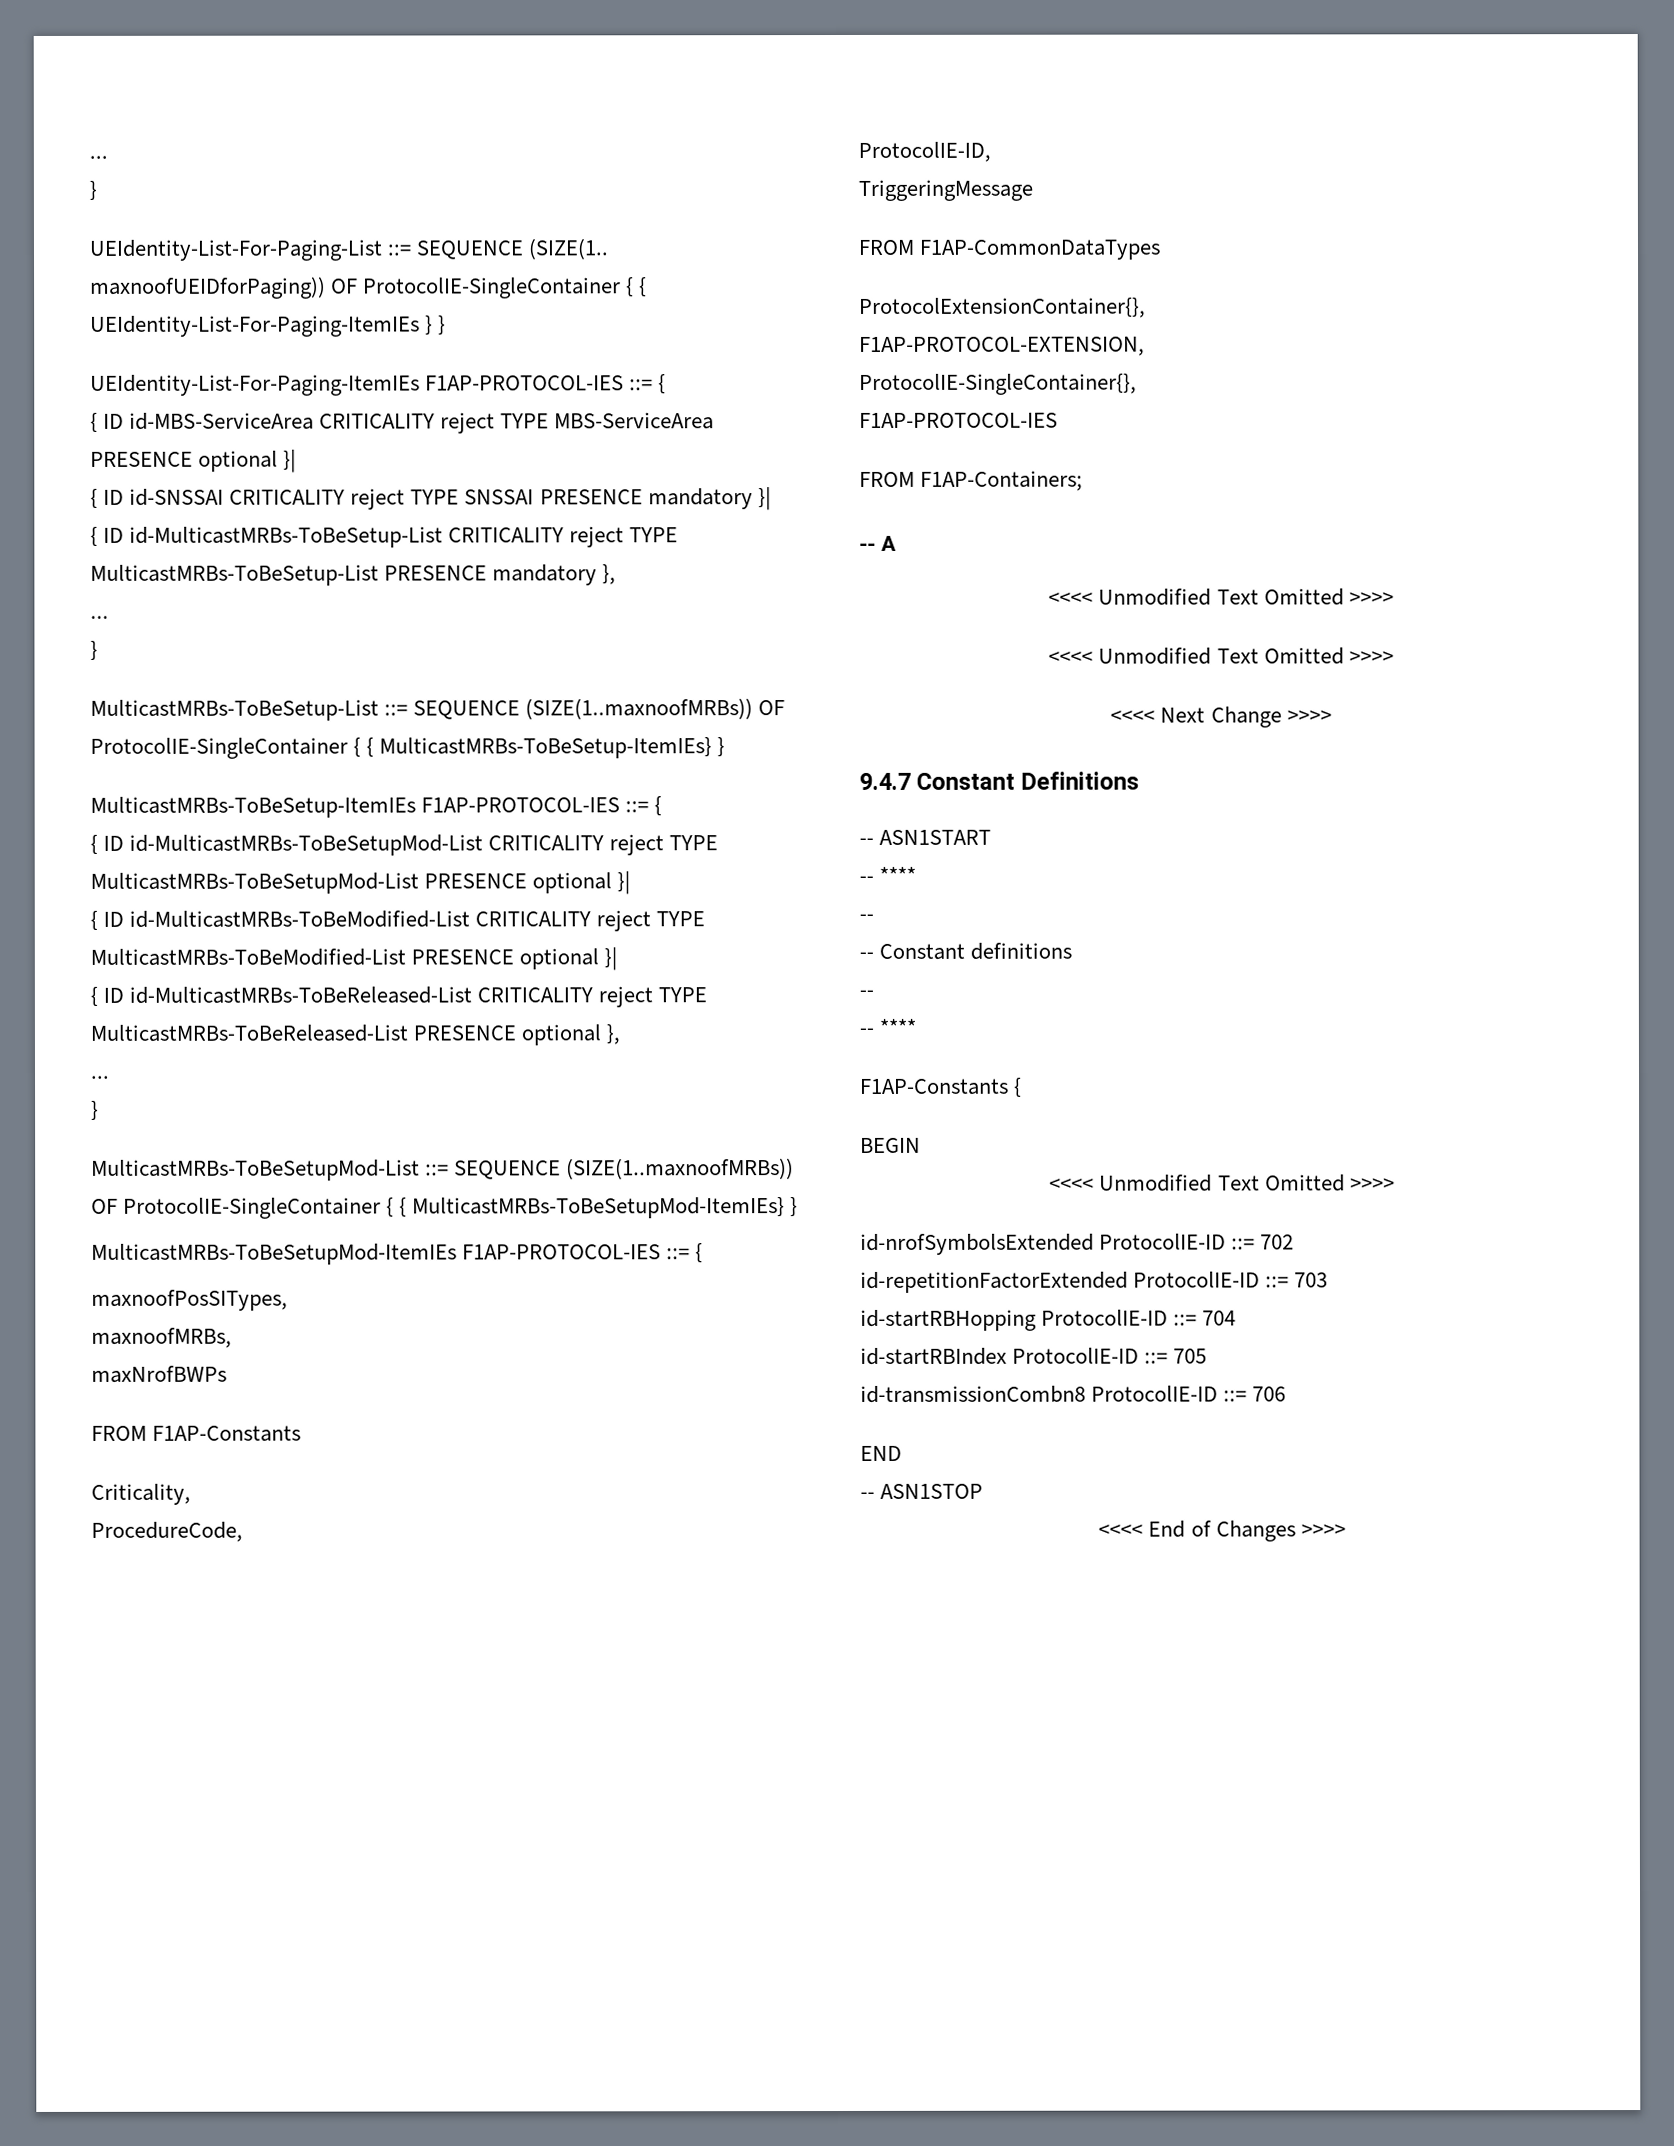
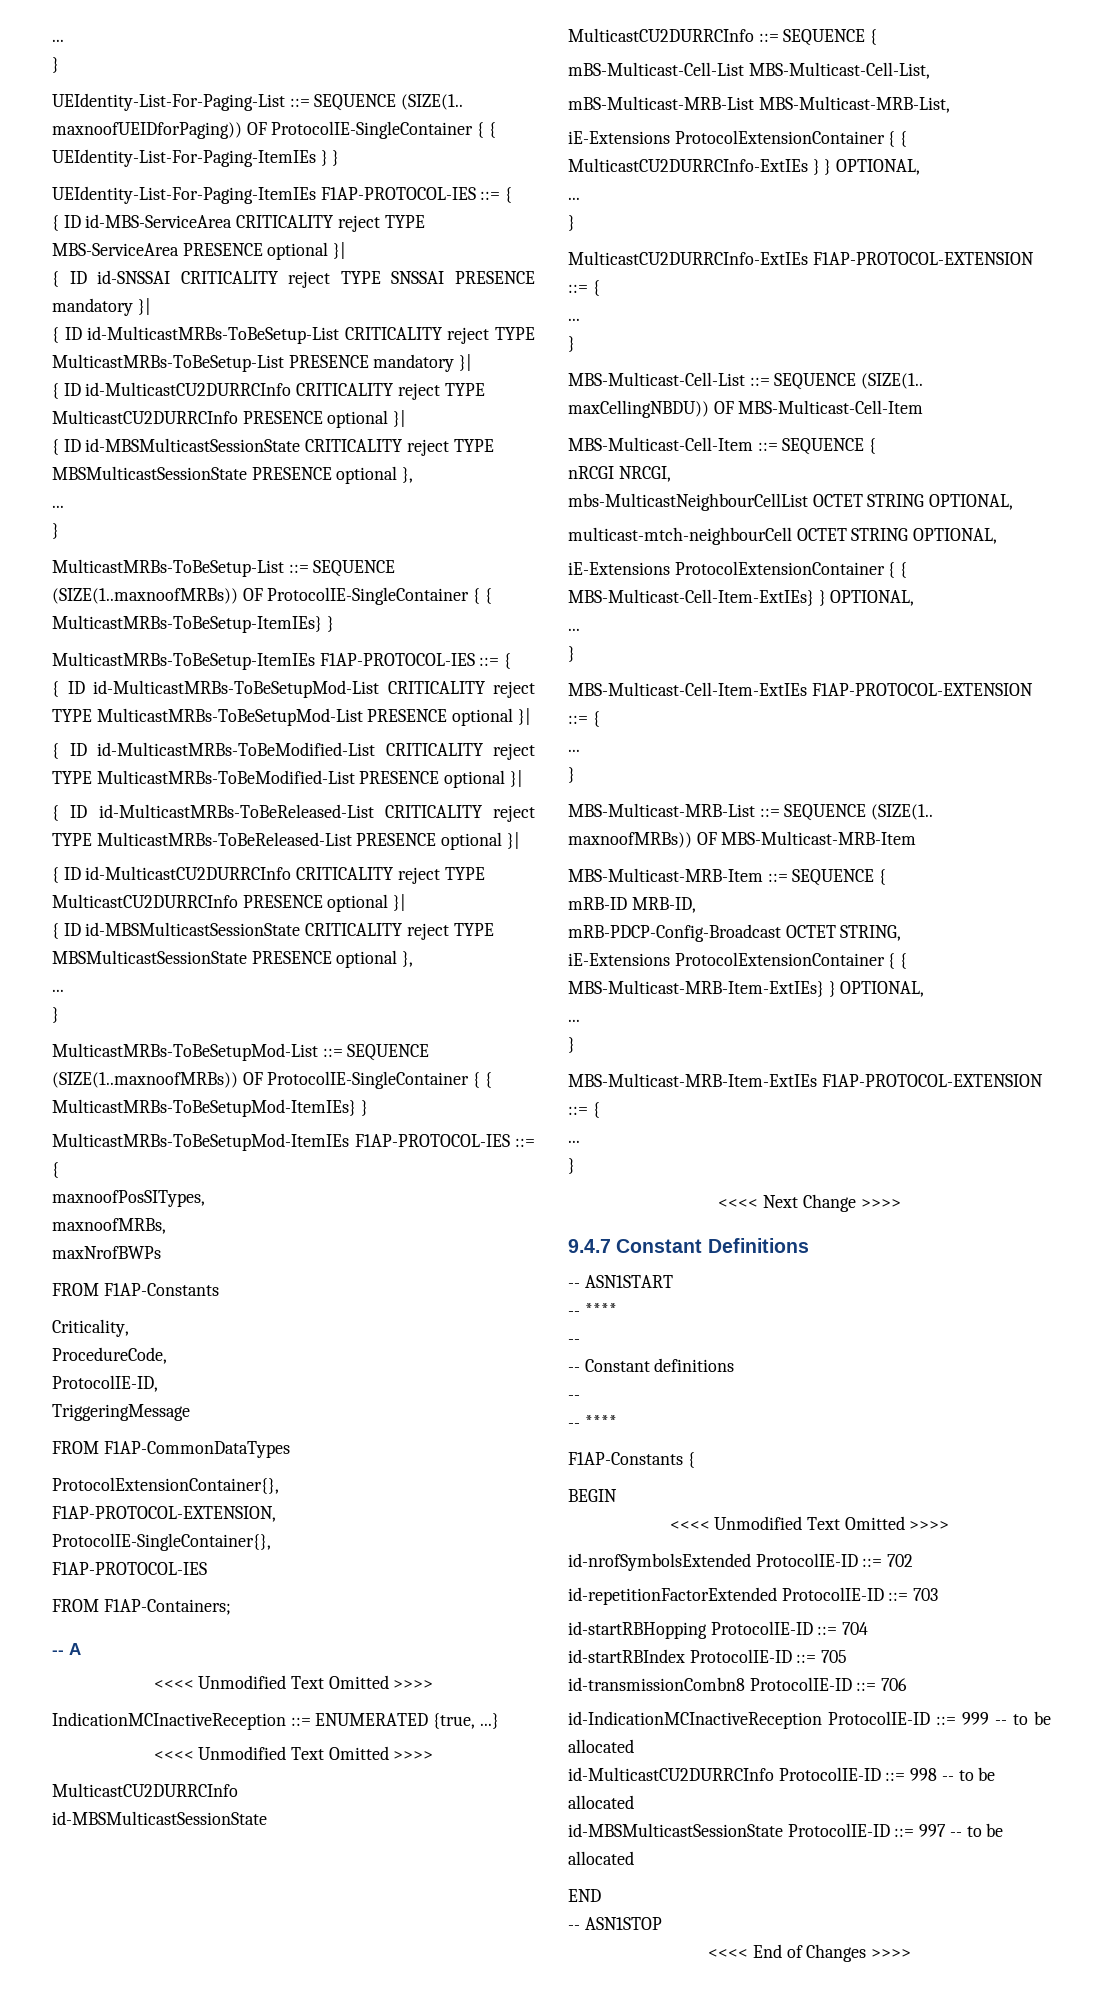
(598, 575) none -> [459,354,473,371] [52,382,485,400] [52,410,407,428] [52,438,494,456] [52,466,398,484] }| // { ID id-MulticastCU2DURRCInfo CRITICALITY reject TYPE MulticastCU2DURRCInfo PRESENCE optional }| // { ID id-MBSMulticastSessionState CRITICALITY reject TYPE MBSMulticastSessionState PRESENCE optional
(602, 1035) none -> [506,832,520,849] [52,866,485,884] [52,894,407,912] [52,922,494,940] [52,950,398,968] }| // { ID id-MulticastCU2DURRCInfo CRITICALITY reject TYPE MulticastCU2DURRCInfo PRESENCE optional }| // { ID id-MBSMulticastSessionState CRITICALITY reject TYPE MBSMulticastSessionState PRESENCE optional
[1048,647,1394,665] // <<<< Unmodified Text Omitted >>>> -> [52,1712,499,1730] [153,1746,434,1760] [52,1783,238,1797] [52,1811,267,1825] [568,28,878,46] [568,62,930,79] [568,96,950,113] [568,130,908,147] [568,158,921,175] [568,197,580,200] [568,215,575,231] [568,251,1034,265] [568,280,600,296] [568,318,580,321] [568,336,575,352] [568,372,924,390] [568,400,924,418] [568,437,877,455] [568,466,671,482] [568,493,1014,511] [568,527,998,545] [568,561,908,578] [568,589,915,606] [568,628,580,631] [568,646,575,662] [568,682,1033,696] [568,711,600,727] [568,749,580,752] [568,767,575,783] [568,803,934,821] [568,831,917,848] [568,868,887,886] [568,897,696,913] [568,924,902,942] [568,952,908,969] [568,980,925,997] [568,1019,580,1022] [568,1037,575,1053] [568,1073,1043,1087] [568,1102,600,1118] [568,1140,580,1143] [568,1158,575,1174] // IndicationMCInactiveReception ::= ENUMERATED {true, ...} // <<<< Unmodified Text Omitted >>>> // MulticastCU2DURRCInfo // id-MBSMulticastSessionState // MulticastCU2DURRCInfo ::= SEQUENCE { // mBS-Multicast-Cell-List MBS-Multicast-Cell-List, // mBS-Multicast-MRB-List MBS-Multicast-MRB-List, // iE-Extensions ProtocolExtensionContainer { { MulticastCU2DURRCInfo-ExtIEs } } OPTIONAL, // ... // } // MulticastCU2DURRCInfo-ExtIEs F1AP-PROTOCOL-EXTENSION ::= { // ... // } // MBS-Multicast-Cell-List ::= SEQUENCE (SIZE(1.. maxCellingNBDU)) OF MBS-Multicast-Cell-Item // MBS-Multicast-Cell-Item ::= SEQUENCE { // nRCGI NRCGI, // mbs-MulticastNeighbourCellList OCTET STRING OPTIONAL, // multicast-mtch-neighbourCell OCTET STRING OPTIONAL, // iE-Extensions ProtocolExtensionContainer { { MBS-Multicast-Cell-Item-ExtIEs} } OPTIONAL, // ... // } // MBS-Multicast-Cell-Item-ExtIEs F1AP-PROTOCOL-EXTENSION ::= { // ... // } // MBS-Multicast-MRB-List ::= SEQUENCE (SIZE(1.. maxnoofMRBs)) OF MBS-Multicast-MRB-Item // MBS-Multicast-MRB-Item ::= SEQUENCE { // mRB-ID MRB-ID, // mRB-PDCP-Config-Broadcast OCTET STRING, // iE-Extensions ProtocolExtensionContainer { { MBS-Multicast-MRB-Item-ExtIEs} } OPTIONAL, // ... // } // MBS-Multicast-MRB-Item-ExtIEs F1AP-PROTOCOL-EXTENSION ::= { // ... // }
(1287, 1394) none -> [568,1711,1051,1729] [568,1739,634,1753] [568,1767,996,1781] [568,1795,634,1809] [568,1823,1004,1837] [568,1851,634,1865] // id-IndicationMCInactiveReception ProtocolIE-ID ::= 999 -- to be allocated // id-MulticastCU2DURRCInfo ProtocolIE-ID ::= 998 -- to be allocated // id-MBSMulticastSessionState ProtocolIE-ID ::= 997 -- to be allocated

